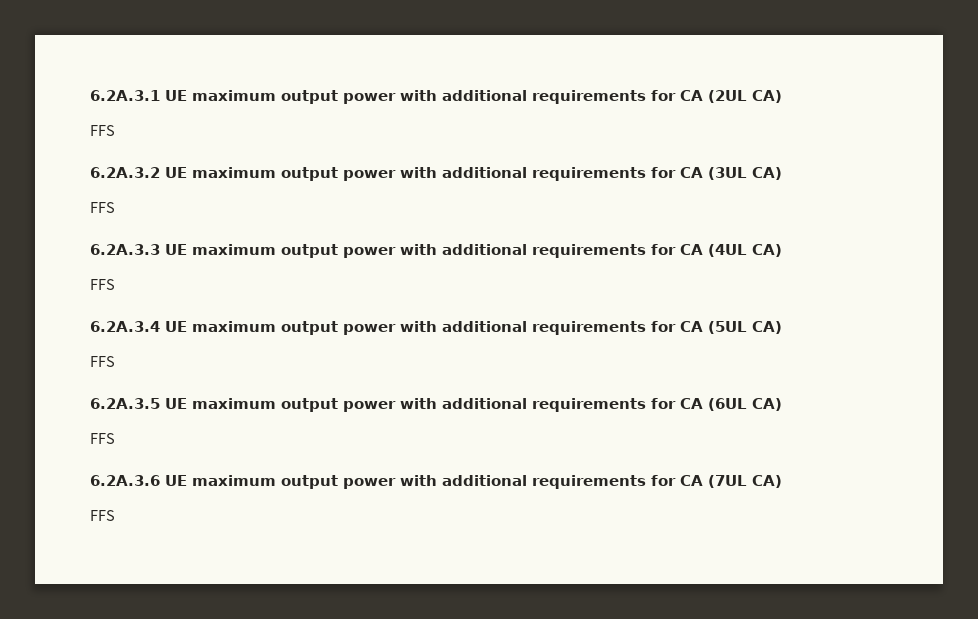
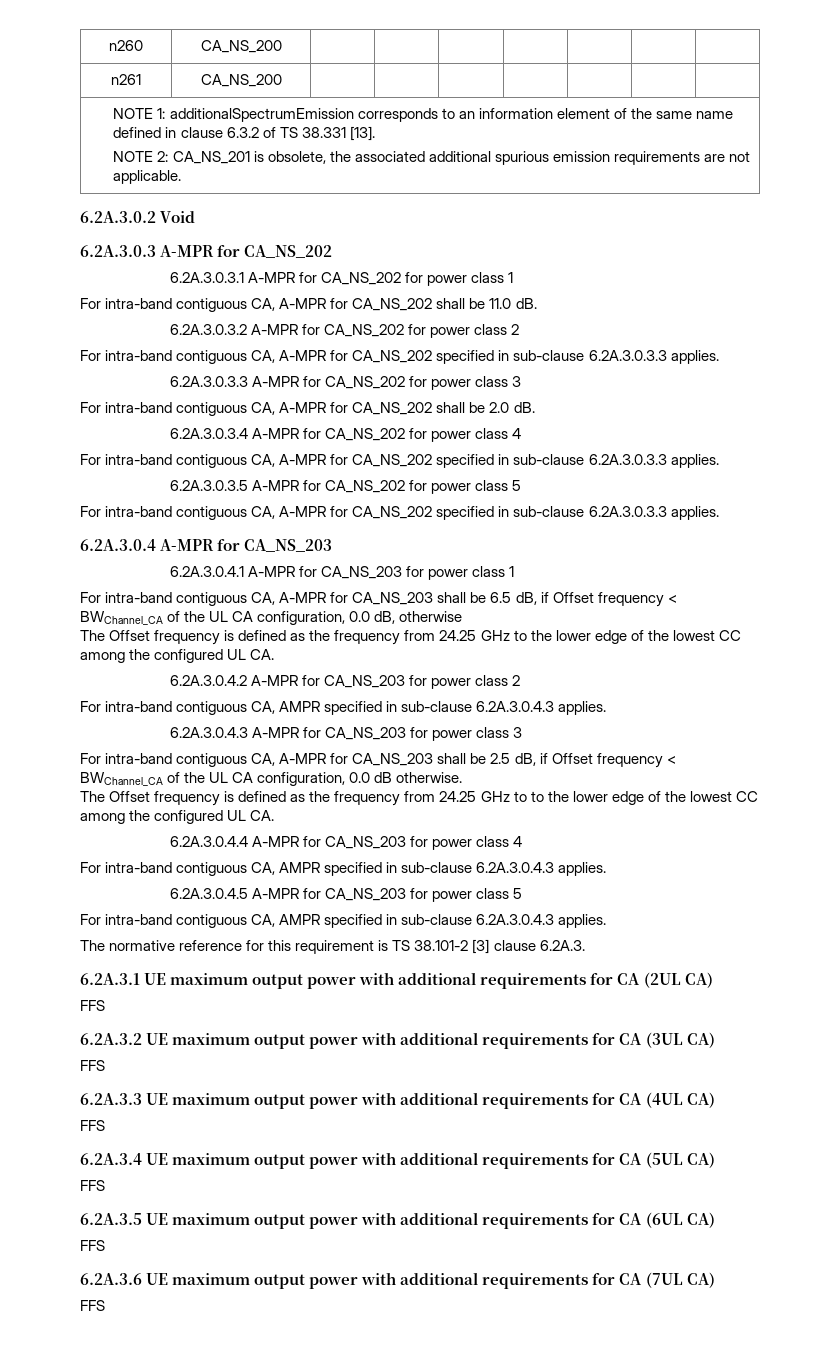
(90, 95) none -> [109,40,143,51] [200,40,282,53] [111,74,141,85] [200,74,282,87] [113,108,733,122] [113,126,375,141] [113,151,751,165] [113,170,182,184] [80,211,196,223] [80,245,333,258] [169,272,514,286] [80,298,537,312] [169,324,520,338] [80,350,719,364] [169,376,522,390] [80,402,535,416] [169,428,522,442] [80,454,719,468] [169,480,522,494] [80,506,719,520] [80,539,333,552] [169,566,515,580] [80,592,677,607] [80,611,463,625] [80,630,741,645] [80,649,275,663] [169,675,521,689] [80,701,607,715] [169,727,523,741] [80,753,676,768] [80,772,463,786] [80,791,758,806] [80,810,275,824] [169,836,523,850] [80,862,607,876] [169,888,523,902] [80,914,607,928] [80,939,585,954] n260 | CA_NS_200 | | | | | | | // n261 | CA_NS_200 | | | | | | | // NOTE 1: additionalSpectrumEmission corresponds to an information element of the same name defined in clause 6.3.2 of TS 38.331 [13]. // NOTE 2: CA_NS_201 is obsolete, the associated additional spurious emission requirements are not applicable. // 6.2A.3.0.2 Void // 6.2A.3.0.3 A-MPR for CA_NS_202 // 6.2A.3.0.3.1 A-MPR for CA_NS_202 for power class 1 // For intra-band contiguous CA, A-MPR for CA_NS_202 shall be 11.0 dB. // 6.2A.3.0.3.2 A-MPR for CA_NS_202 for power class 2 // For intra-band contiguous CA, A-MPR for CA_NS_202 specified in sub-clause 6.2A.3.0.3.3 applies. // 6.2A.3.0.3.3 A-MPR for CA_NS_202 for power class 3 // For intra-band contiguous CA, A-MPR for CA_NS_202 shall be 2.0 dB. // 6.2A.3.0.3.4 A-MPR for CA_NS_202 for power class 4 // For intra-band contiguous CA, A-MPR for CA_NS_202 specified in sub-clause 6.2A.3.0.3.3 applies. // 6.2A.3.0.3.5 A-MPR for CA_NS_202 for power class 5 // For intra-band contiguous CA, A-MPR for CA_NS_202 specified in sub-clause 6.2A.3.0.3.3 applies. // 6.2A.3.0.4 A-MPR for CA_NS_203 // 6.2A.3.0.4.1 A-MPR for CA_NS_203 for power class 1 // For intra-band contiguous CA, A-MPR for CA_NS_203 shall be 6.5 dB, if Offset frequency < BWChannel_CA of the UL CA configuration, 0.0 dB, otherwise // The Offset frequency is defined as the frequency from 24.25 GHz to the lower edge of the lowest CC among the configured UL CA. // 6.2A.3.0.4.2 A-MPR for CA_NS_203 for power class 2 // For intra-band contiguous CA, AMPR specified in sub-clause 6.2A.3.0.4.3 applies. // 6.2A.3.0.4.3 A-MPR for CA_NS_203 for power class 3 // For intra-band contiguous CA, A-MPR for CA_NS_203 shall be 2.5 dB, if Offset frequency < BWChannel_CA of the UL CA configuration, 0.0 dB otherwise. // The Offset frequency is defined as the frequency from 24.25 GHz to to the lower edge of the lowest CC among the configured UL CA. // 6.2A.3.0.4.4 A-MPR for CA_NS_203 for power class 4 // For intra-band contiguous CA, AMPR specified in sub-clause 6.2A.3.0.4.3 applies. // 6.2A.3.0.4.5 A-MPR for CA_NS_203 for power class 5 // For intra-band contiguous CA, AMPR specified in sub-clause 6.2A.3.0.4.3 applies. // The normative reference for this requirement is TS 38.101-2 [3] clause 6.2A.3. //

